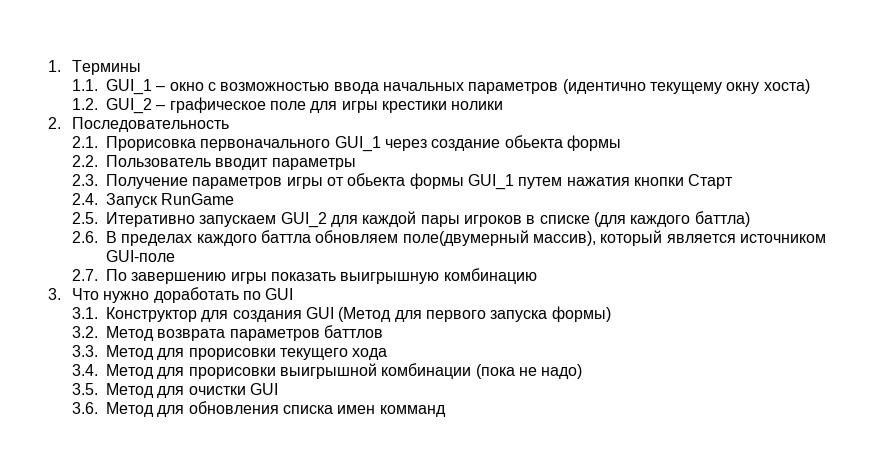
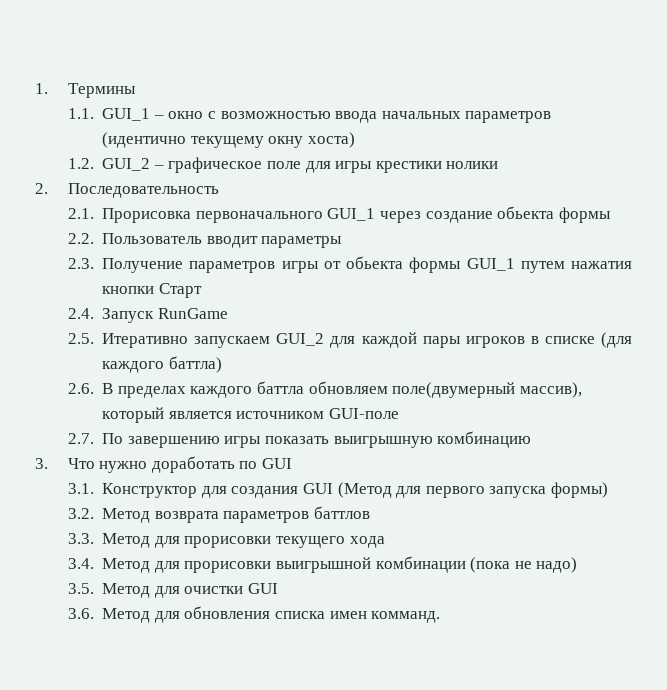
[379,405,446,417] комманд -> [371,611,441,623] комманд.

